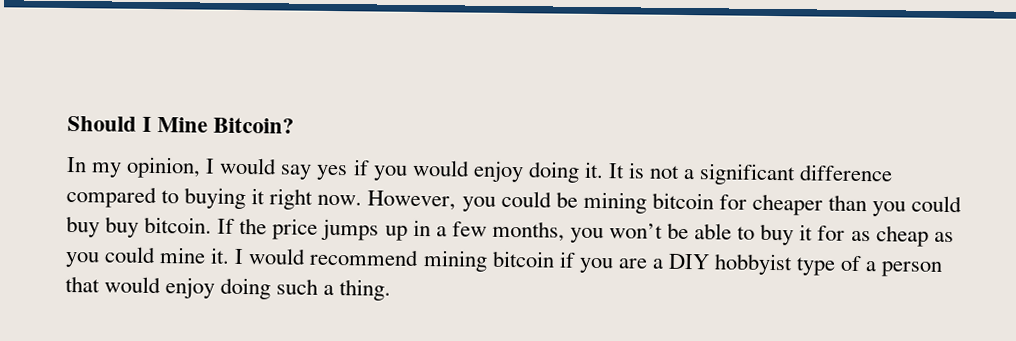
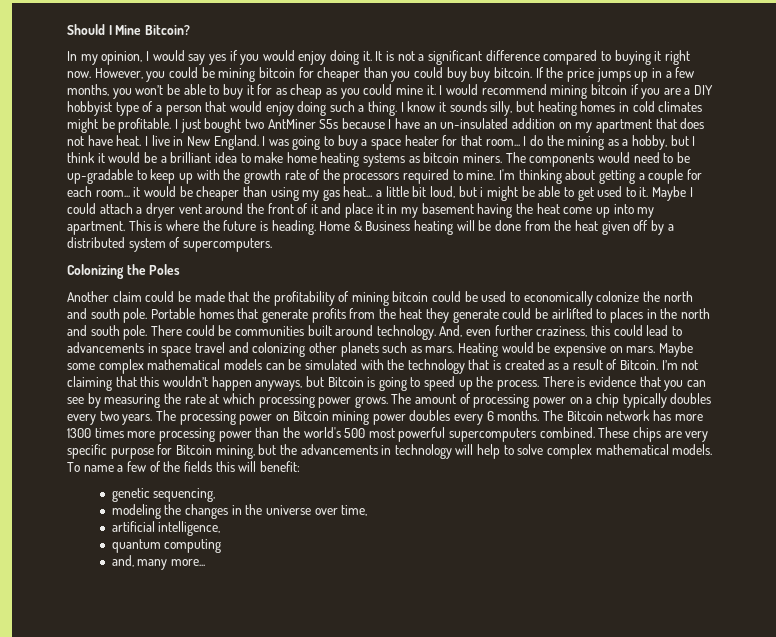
(392, 290) none -> [400,101,703,116] [67,118,705,133] [67,135,696,150] [67,152,690,167] [67,169,702,184] [67,186,693,201] [67,203,655,218] [67,220,674,235] [67,237,272,252] [67,264,181,279] [67,291,693,306] [67,308,710,323] [67,325,682,340] [67,342,693,357] [67,359,699,374] [67,376,706,391] [67,393,712,408] [67,410,703,425] [67,427,709,442] [67,444,713,459] [67,461,300,472] [111,488,216,502] [111,504,368,519] [111,521,221,536] [111,539,222,553] [111,555,206,570] I know it sounds silly, but heating homes in cold climates might be profitable. I just bought two AntMiner S5s because I have an un-insulated addition on my apartment that does not have heat. I live in New England. I was going to buy a space heater for that room... I do the mining as a hobby, but I think it would be a brilliant idea to make home heating systems as bitcoin miners. The components would need to be up-gradable to keep up with the growth rate of the processors required to mine. I'm thinking about getting a couple for each room... it would be cheaper than using my gas heat... a little bit loud, but i might be able to get used to it. Maybe I could attach a dryer vent around the front of it and place it in my basement having the heat come up into my apartment. This is where the future is heading. Home & Business heating will be done from the heat given off by a distributed system of supercomputers. // Colonizing the Poles // Another claim could be made that the profitability of mining bitcoin could be used to economically colonize the north and south pole. Portable homes that generate profits from the heat they generate could be airlifted to places in the north and south pole. There could be communities built around technology. And, even further craziness, this could lead to advancements in space travel and colonizing other planets such as mars. Heating would be expensive on mars. Maybe some complex mathematical models can be simulated with the technology that is created as a result of Bitcoin. I’m not claiming that this wouldn’t happen anyways, but Bitcoin is going to speed up the process. There is evidence that you can see by measuring the rate at which processing power grows. The amount of processing power on a chip typically doubles every two years. The processing power on Bitcoin mining power doubles every 6 months. The Bitcoin network has more 1300 times more processing power than the world's 500 most powerful supercomputers combined. These chips are very specific purpose for Bitcoin mining, but the advancements in technology will help to solve complex mathematical models. To name a few of the fields this will benefit: // genetic sequencing, // modeling the changes in the universe over time, // artificial intelligence, // quantum computing // and, many more...

